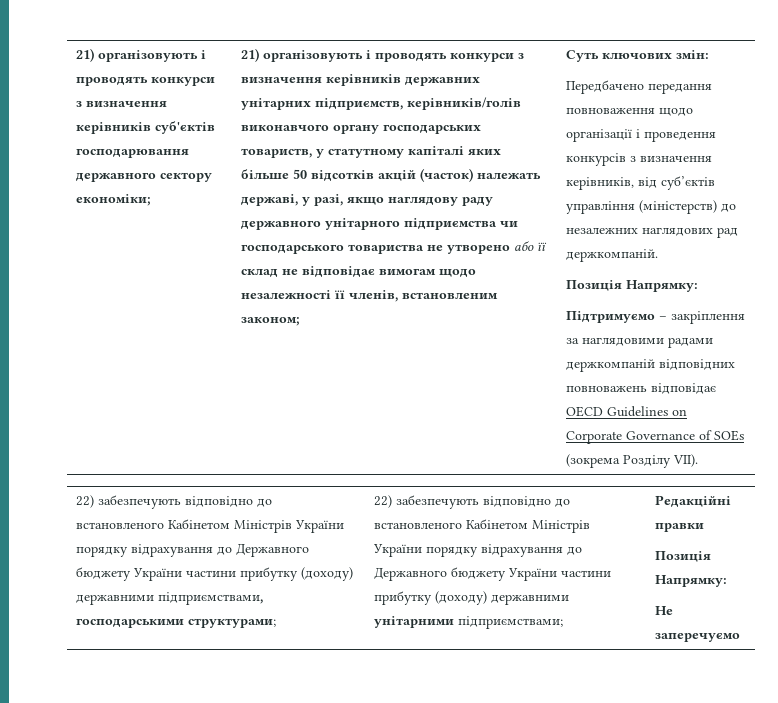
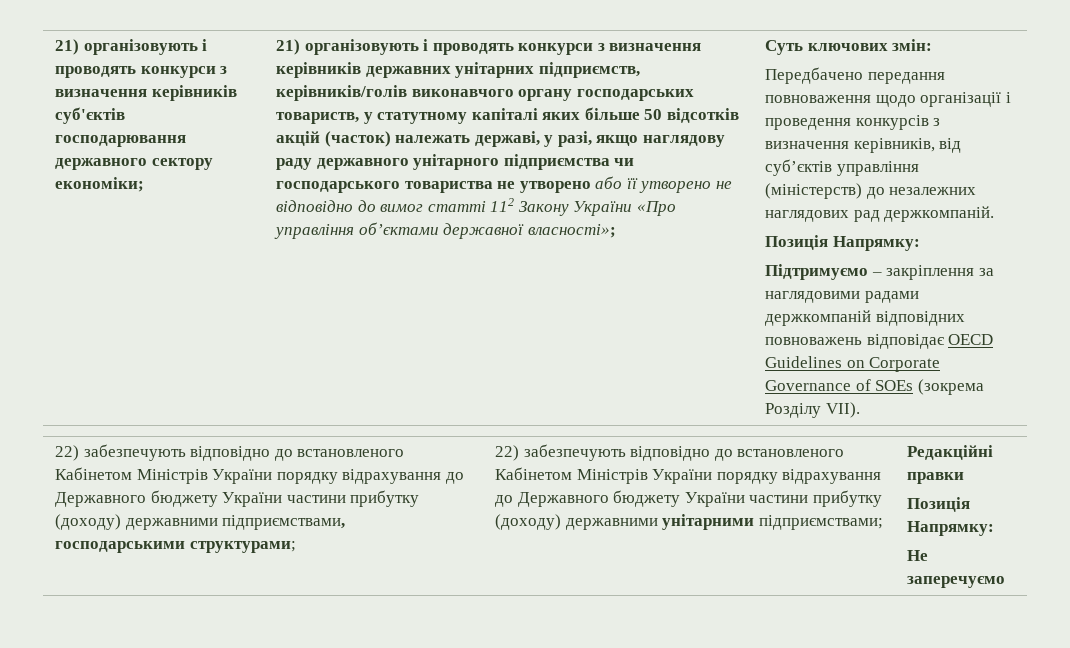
[240,266,476,278] [240,290,498,302] [240,317,300,326] склад не відповідає вимогам щодо незалежності її членів, встановленим законом; -> [639,181,733,193] [275,198,677,216] [273,222,616,239] утворено не відповідно до вимог статті 112 Закону України «Про управління об’єктами державної власності»;

